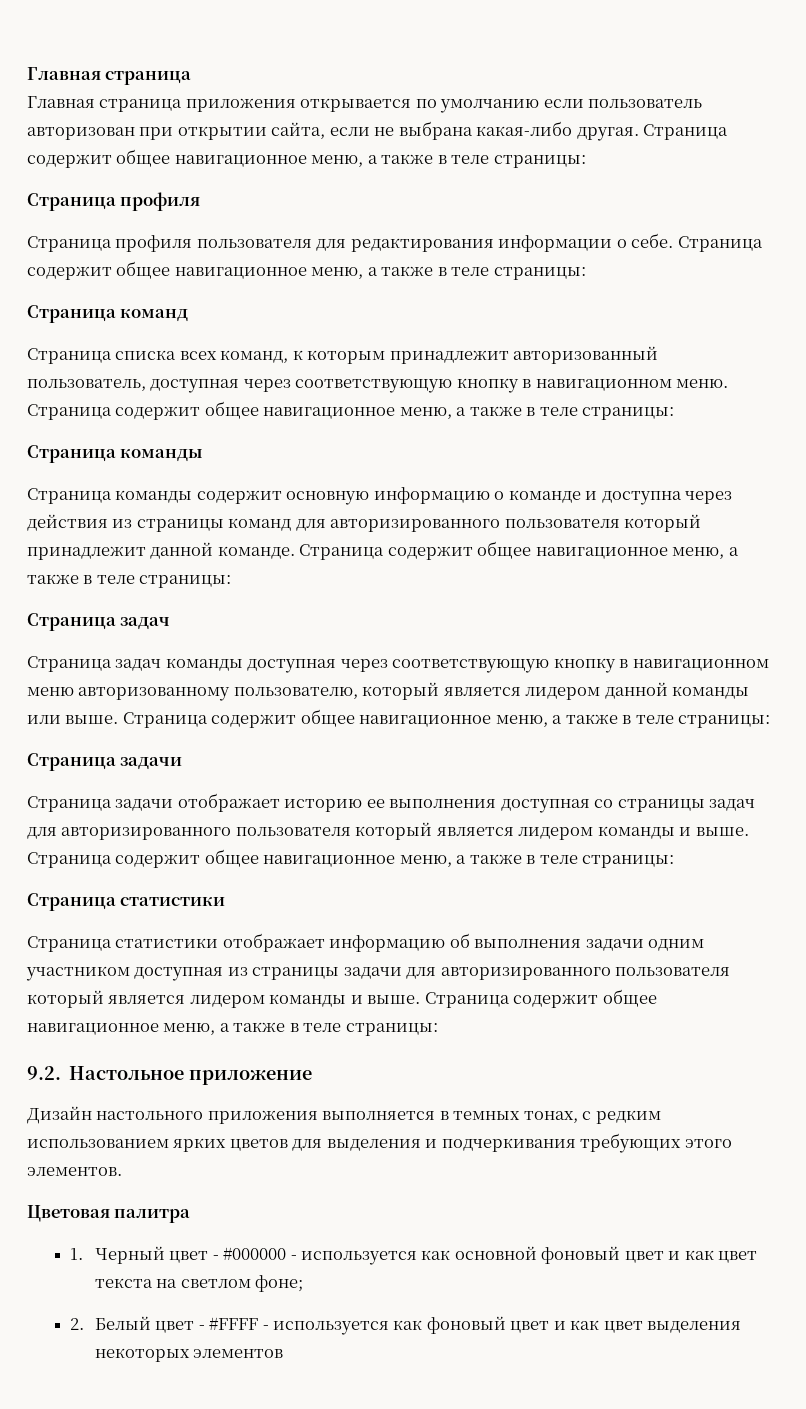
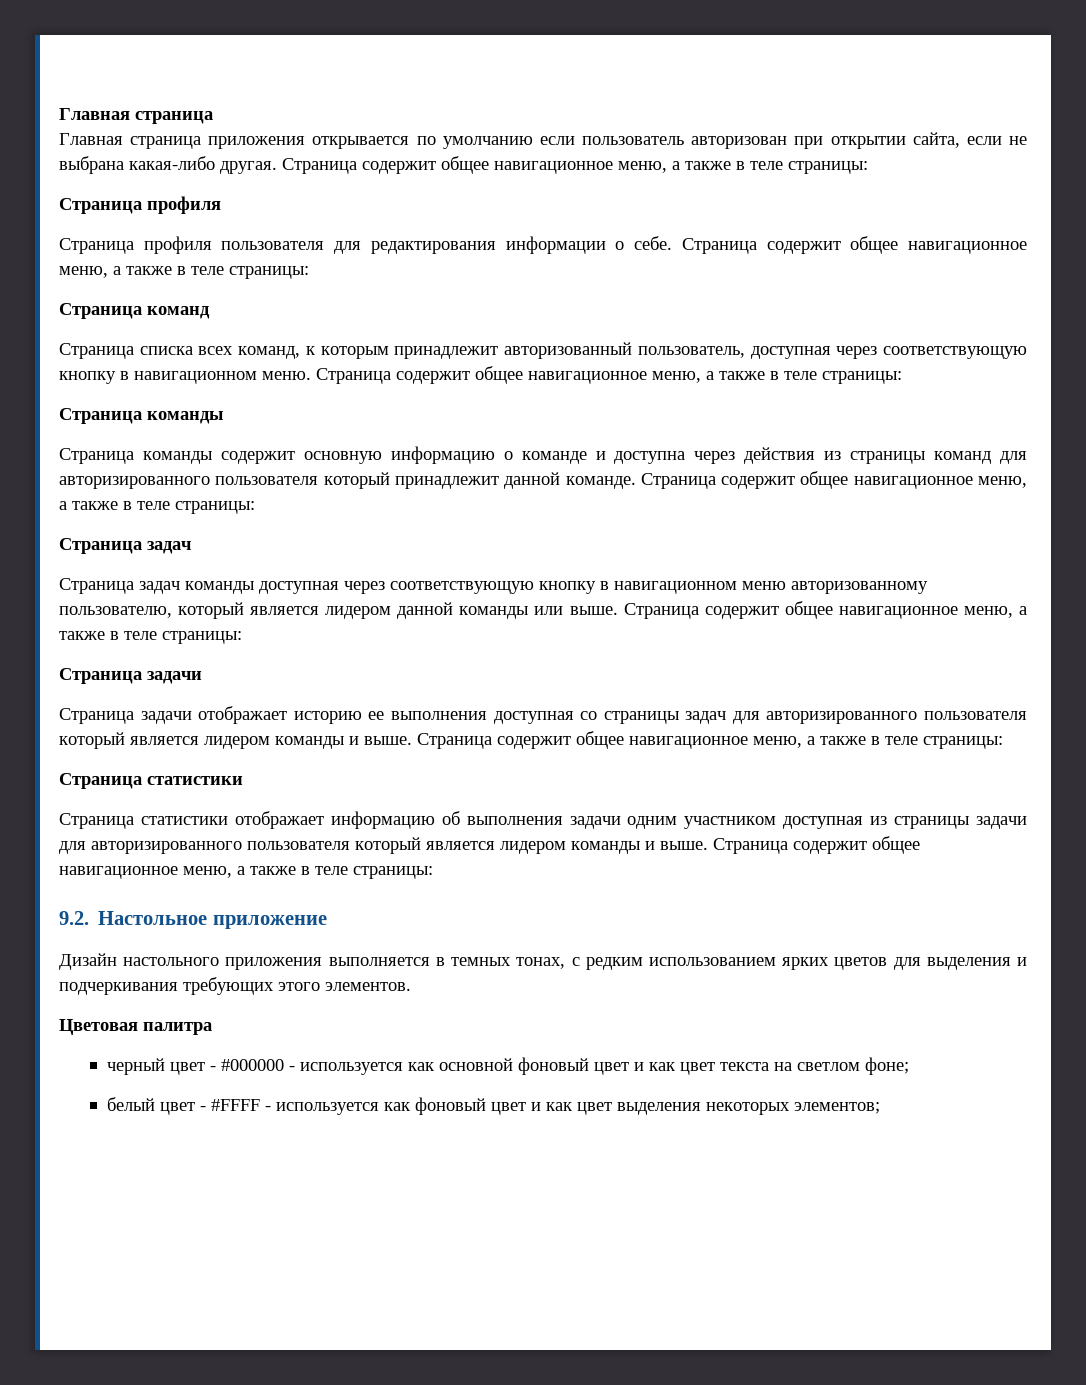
[69,1246,165,1264] 1. Черный -> [107,1058,166,1075] черный
[69,1316,151,1330] 2. Белый -> [107,1097,156,1111] белый
[193,1349,284,1358] элементов -> [794,1102,881,1114] элементов;

